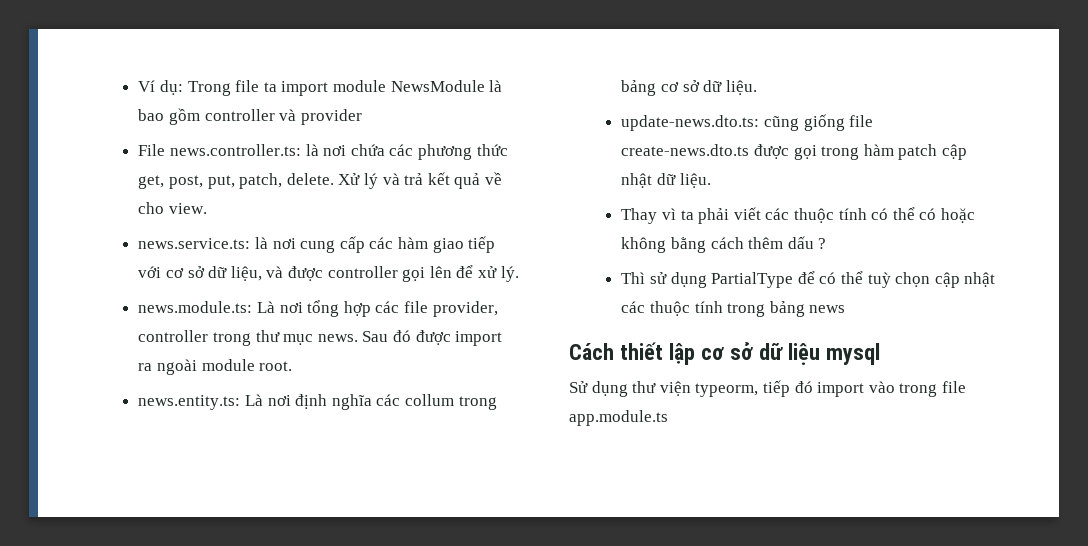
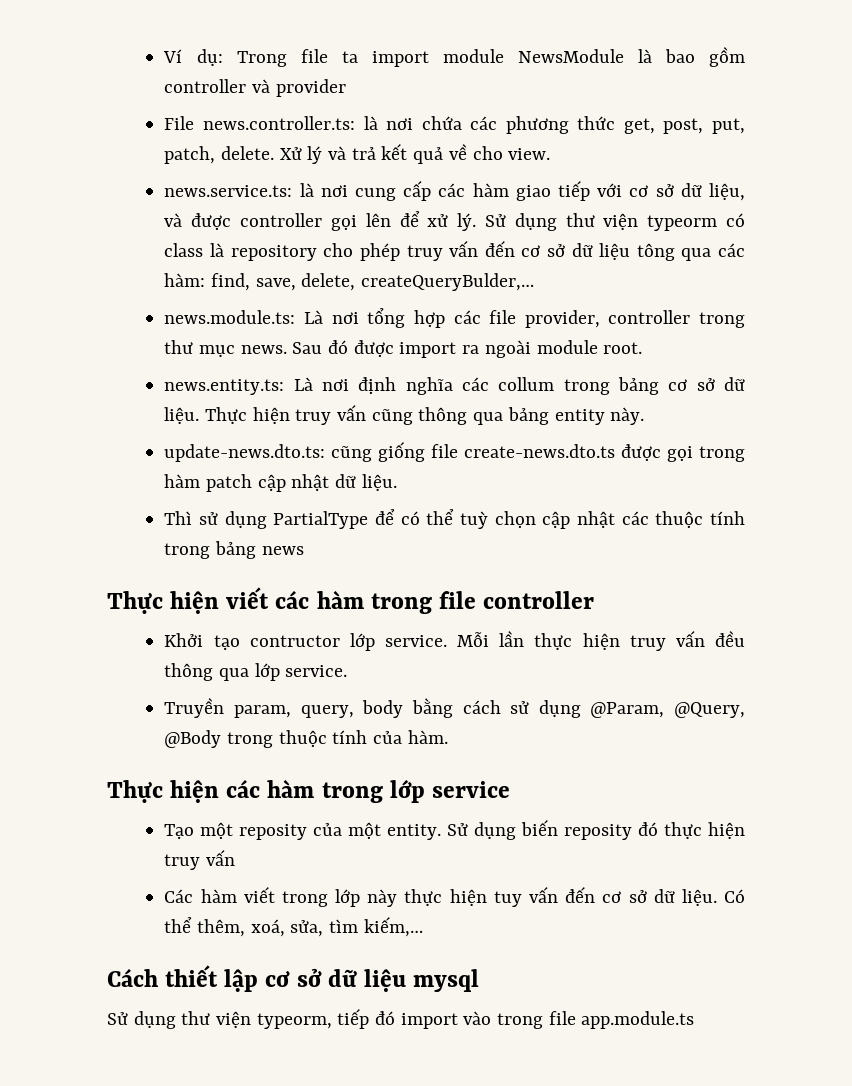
(519, 274) none -> [484,213,745,231] [164,241,745,261] [164,273,535,291] Sử dụng thư viện typeorm có class là repository cho phép truy vấn đến cơ sở dữ liệu tông qua các hàm: find, save, delete, createQueryBulder,…
(757, 87) none -> [205,405,645,425] Thực hiện truy vấn cũng thông qua bảng entity này.
[621,207,975,224] [621,236,827,253] // Thay vì ta phải viết các thuộc tính có thể có hoặc không bằng cách thêm dấu ? -> (397, 482) none
(846, 309) none -> [107,587,595,614] [164,631,745,651] [164,663,348,681] [164,698,746,718] [164,730,448,748] [107,779,510,803] [164,820,745,840] [164,850,236,870] [164,887,745,907] [164,917,423,937] // Thực hiện viết các hàm trong file controller // Khởi tạo contructor lớp service. Mỗi lần thực hiện truy vấn đều thông qua lớp service. // Truyền param, query, body bằng cách sử dụng @Param, @Query, @Body trong thuộc tính của hàm. // Thực hiện các hàm trong lớp service // Tạo một reposity của một entity. Sử dụng biến reposity đó thực hiện truy vấn // Các hàm viết trong lớp này thực hiện tuy vấn đến cơ sở dữ liệu. Có thể thêm, xoá, sửa, tìm kiếm,…

